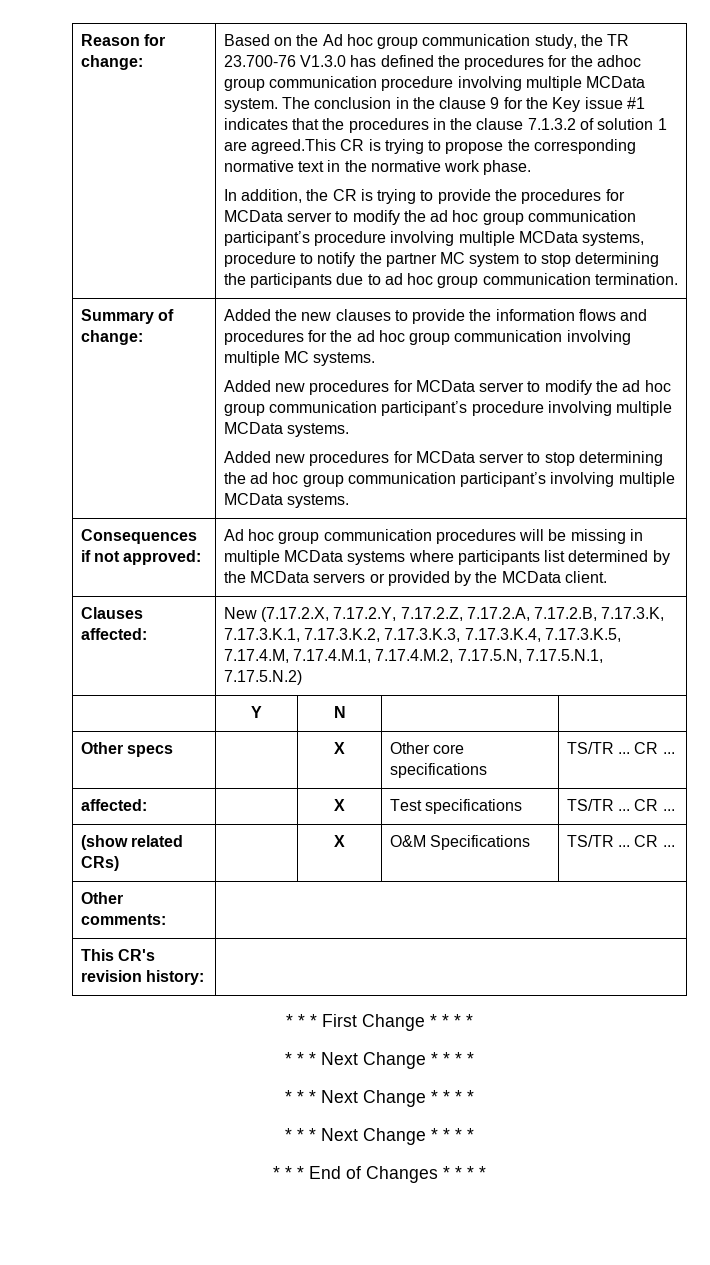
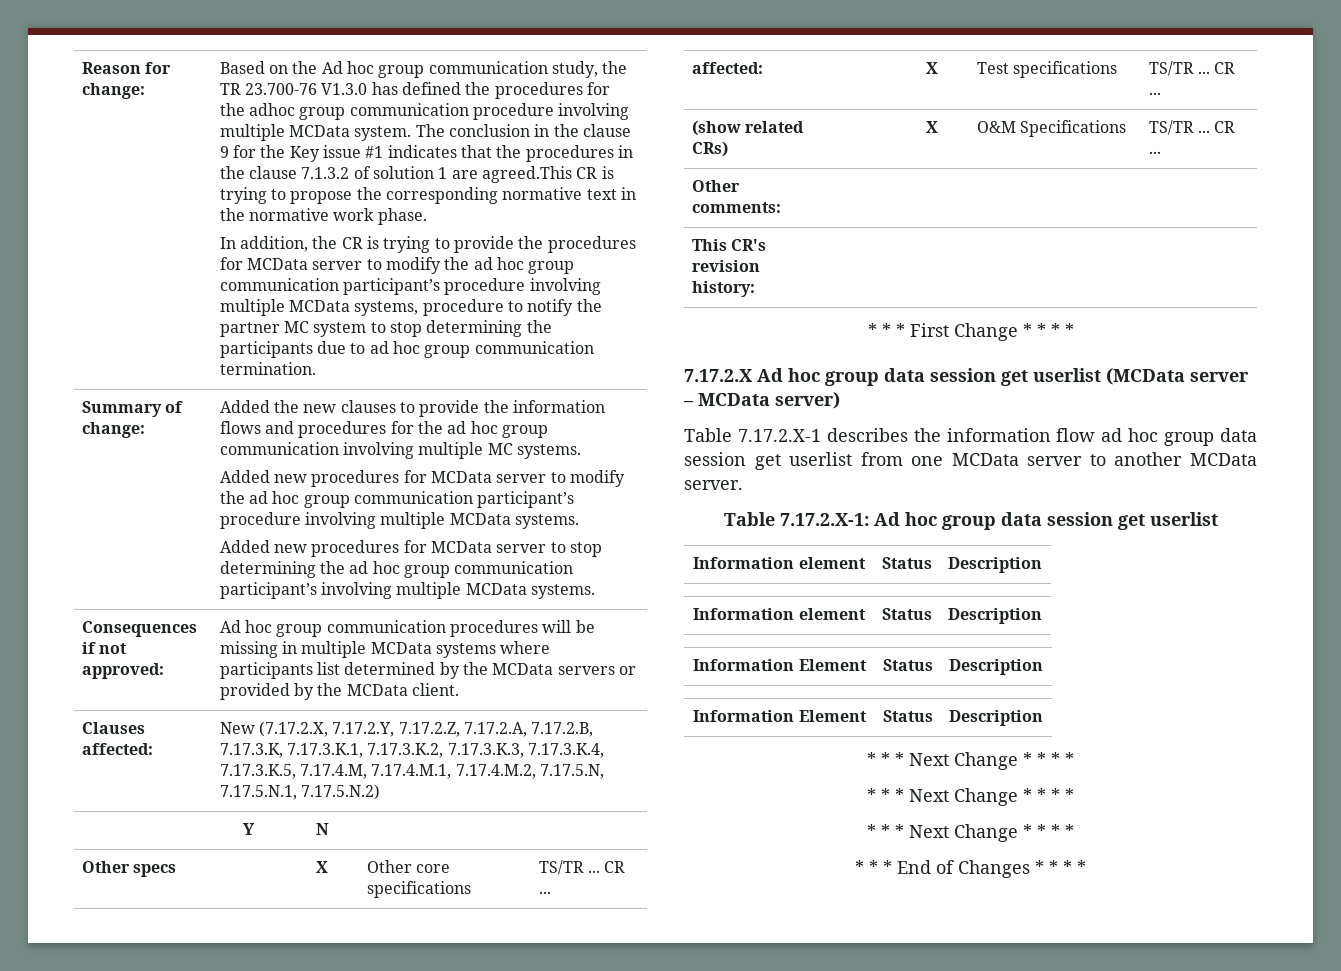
(473, 1020) none -> [684,368,1249,386] [683,392,840,409] [684,428,1257,446] [684,452,1257,470] [684,480,743,490] [723,512,1218,530] [693,557,866,569] [881,557,932,569] [948,557,1042,573] [693,608,866,620] [881,608,932,620] [948,608,1042,624] [693,659,867,671] [882,659,933,671] [949,659,1043,675] [693,710,867,722] [882,710,933,722] [949,710,1043,726] // 7.17.2.X Ad hoc group data session get userlist (MCData server – MCData server) // Table 7.17.2.X-1 describes the information flow ad hoc group data session get userlist from one MCData server to another MCData server. // Table 7.17.2.X-1: Ad hoc group data session get userlist // Information element | Status | Description // Information element | Status | Description // Information Element | Status | Description // Information Element | Status | Description

